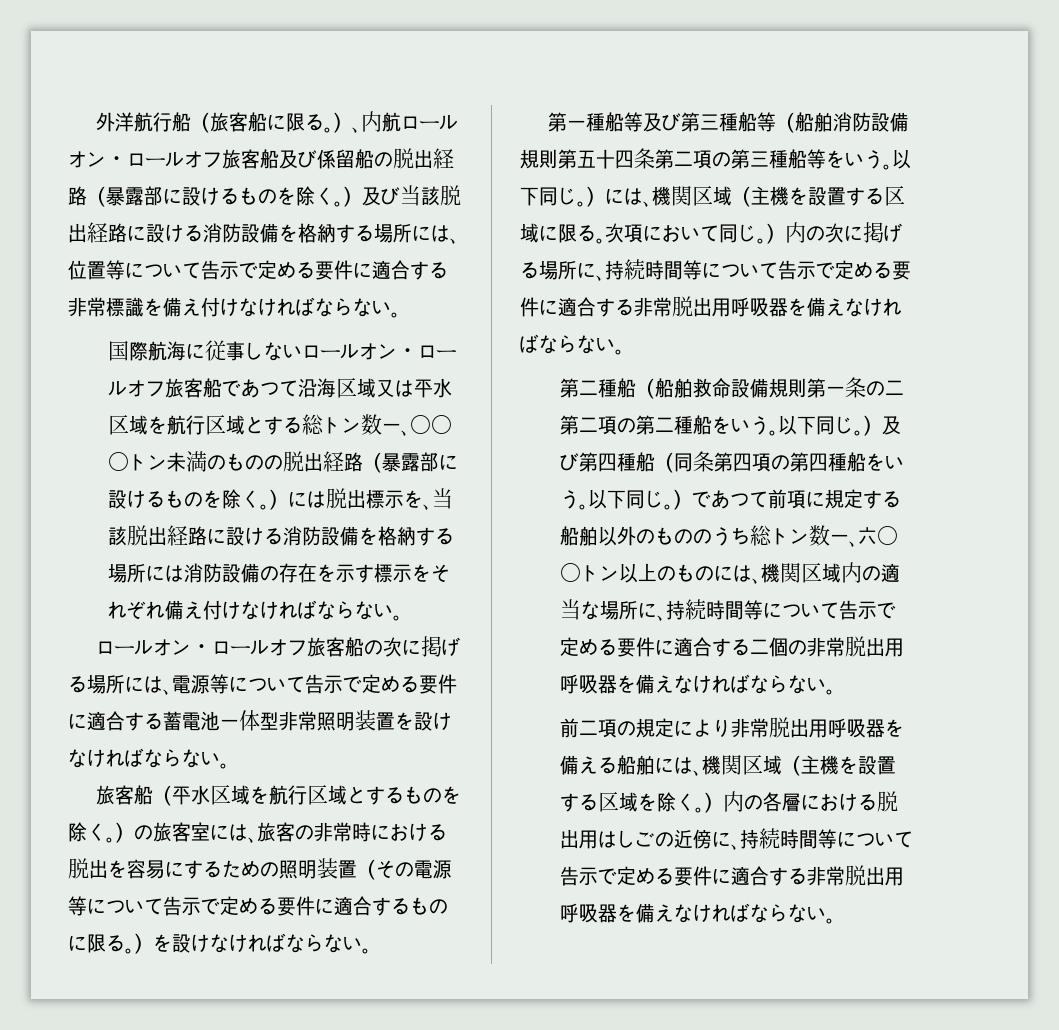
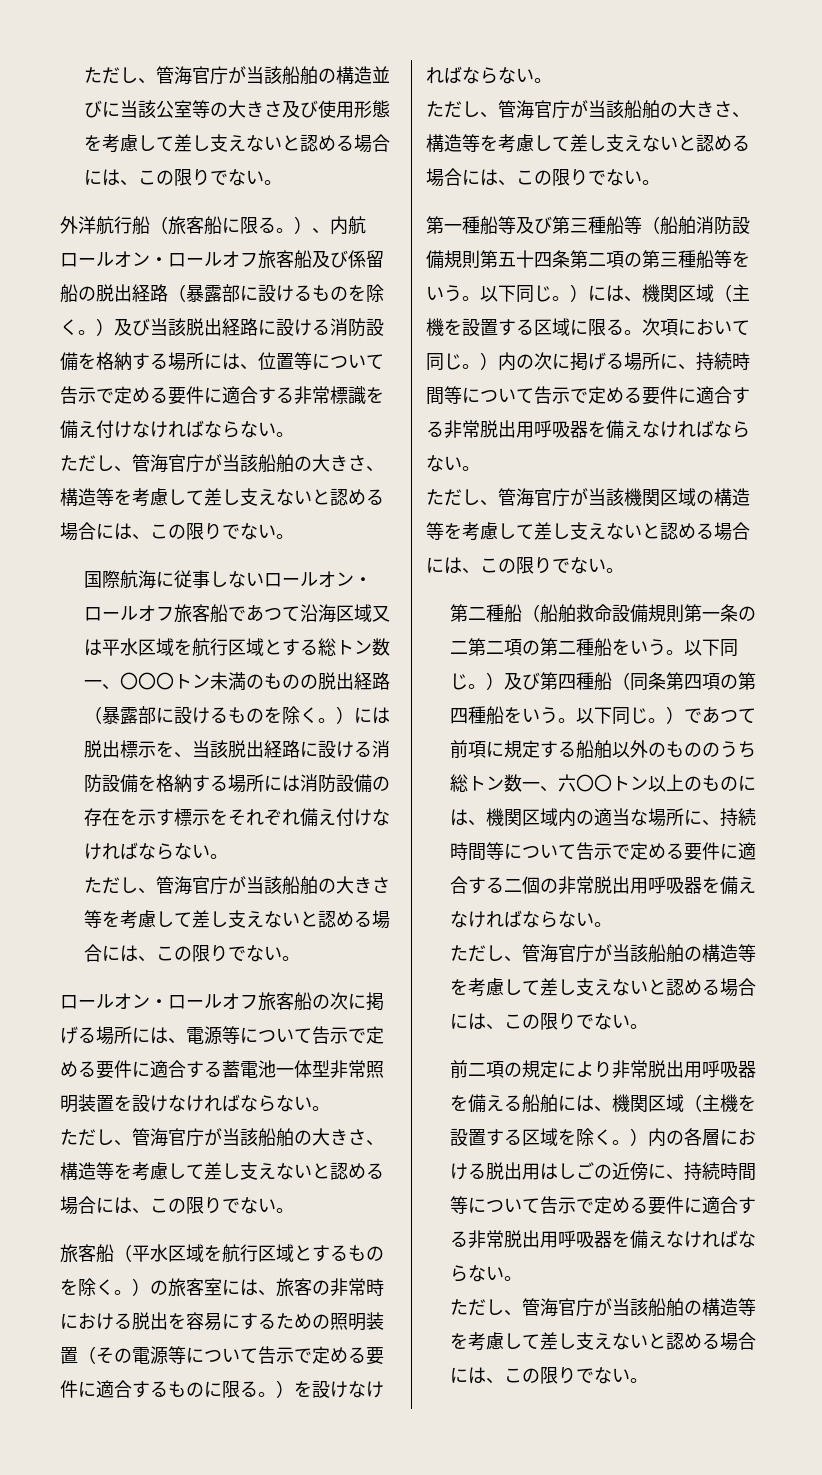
(95, 122) none -> [84,66,391,85] [84,100,391,118] [84,134,391,153] [84,168,283,186] ただし、管海官庁が当該船舶の構造並びに当該公室等の大きさ及び使用形態を考慮して差し支えないと認める場合には、この限りでない。 //
(400, 315) none -> [60,454,384,473] [60,488,384,507] [60,522,294,541] // ただし、管海官庁が当該船舶の大きさ、構造等を考慮して差し支えないと認める場合には、この限りでない。
(402, 618) none -> [84,876,391,895] [84,910,391,929] [84,944,301,962] // ただし、管海官庁が当該船舶の大きさ等を考慮して差し支えないと認める場合には、この限りでない。
(229, 766) none -> [60,1128,384,1147] [60,1162,384,1181] [60,1196,294,1215] // ただし、管海官庁が当該船舶の大きさ、構造等を考慮して差し支えないと認める場合には、この限りでない。
(371, 951) none -> [426,100,750,119] [426,134,750,153] [426,168,660,187] // ただし、管海官庁が当該船舶の大きさ、構造等を考慮して差し支えないと認める場合には、この限りでない。
(624, 352) none -> [426,488,750,507] [426,522,750,541] [426,556,624,574] // ただし、管海官庁が当該機関区域の構造等を考慮して差し支えないと認める場合には、この限りでない。
(835, 692) none -> [450,944,757,963] [450,978,757,997] [450,1012,649,1030] // ただし、管海官庁が当該船舶の構造等を考慮して差し支えないと認める場合には、この限りでない。
(835, 921) none -> [450,1298,757,1317] [450,1332,757,1351] [450,1366,649,1384] // ただし、管海官庁が当該船舶の構造等を考慮して差し支えないと認める場合には、この限りでない。

